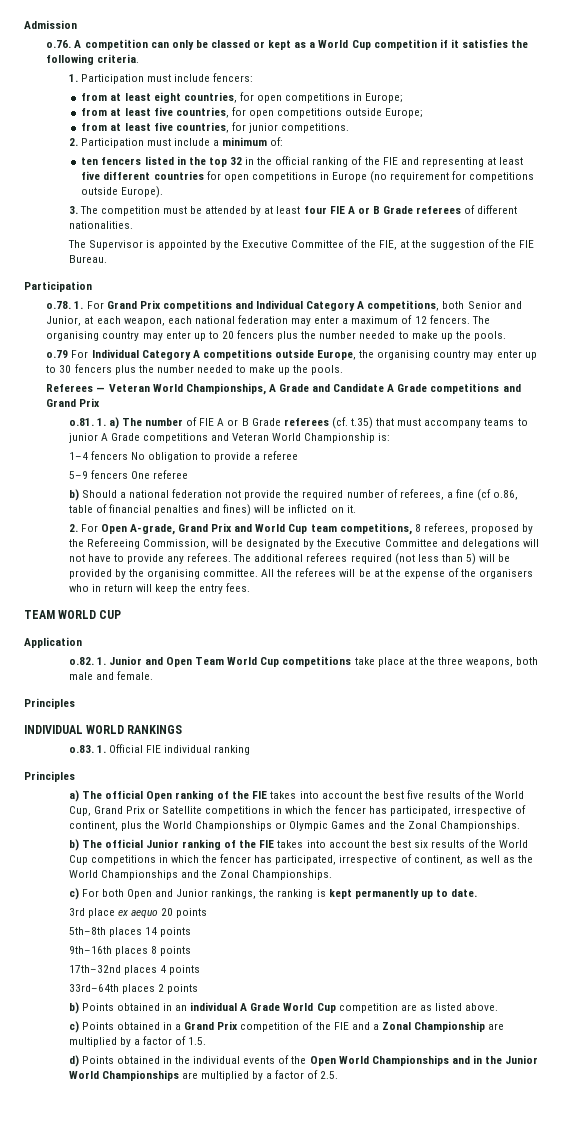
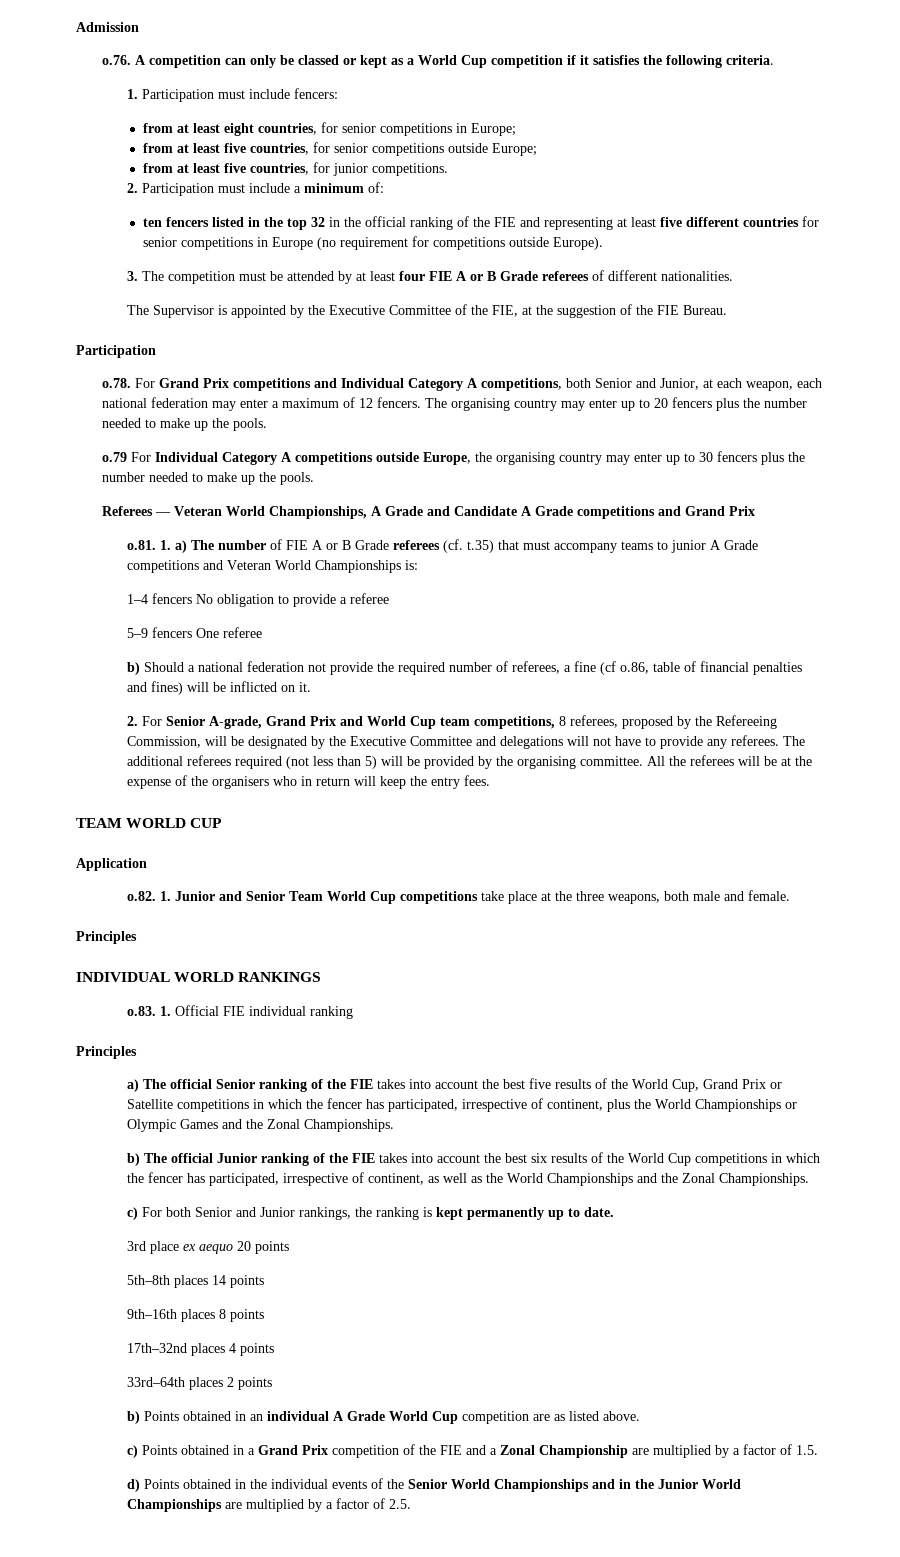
[256,95,282,103] open -> [341,123,376,133] senior
[248,110,274,118] open -> [333,143,368,153] senior
[223,174,249,182] open -> [142,237,177,247] senior
[74,301,84,309] 1. -> (131, 383) none
[304,433,376,443] Championship -> [315,560,402,573] Championships
[100,524,127,534] Open -> [166,716,206,726] Senior
[166,657,193,667] Open -> [246,891,286,901] Senior
[145,791,172,801] Open -> [216,1079,256,1089] Senior
[126,889,152,899] Open -> [195,1207,233,1217] Senior
[309,1056,336,1066] Open -> [408,1479,448,1489] Senior

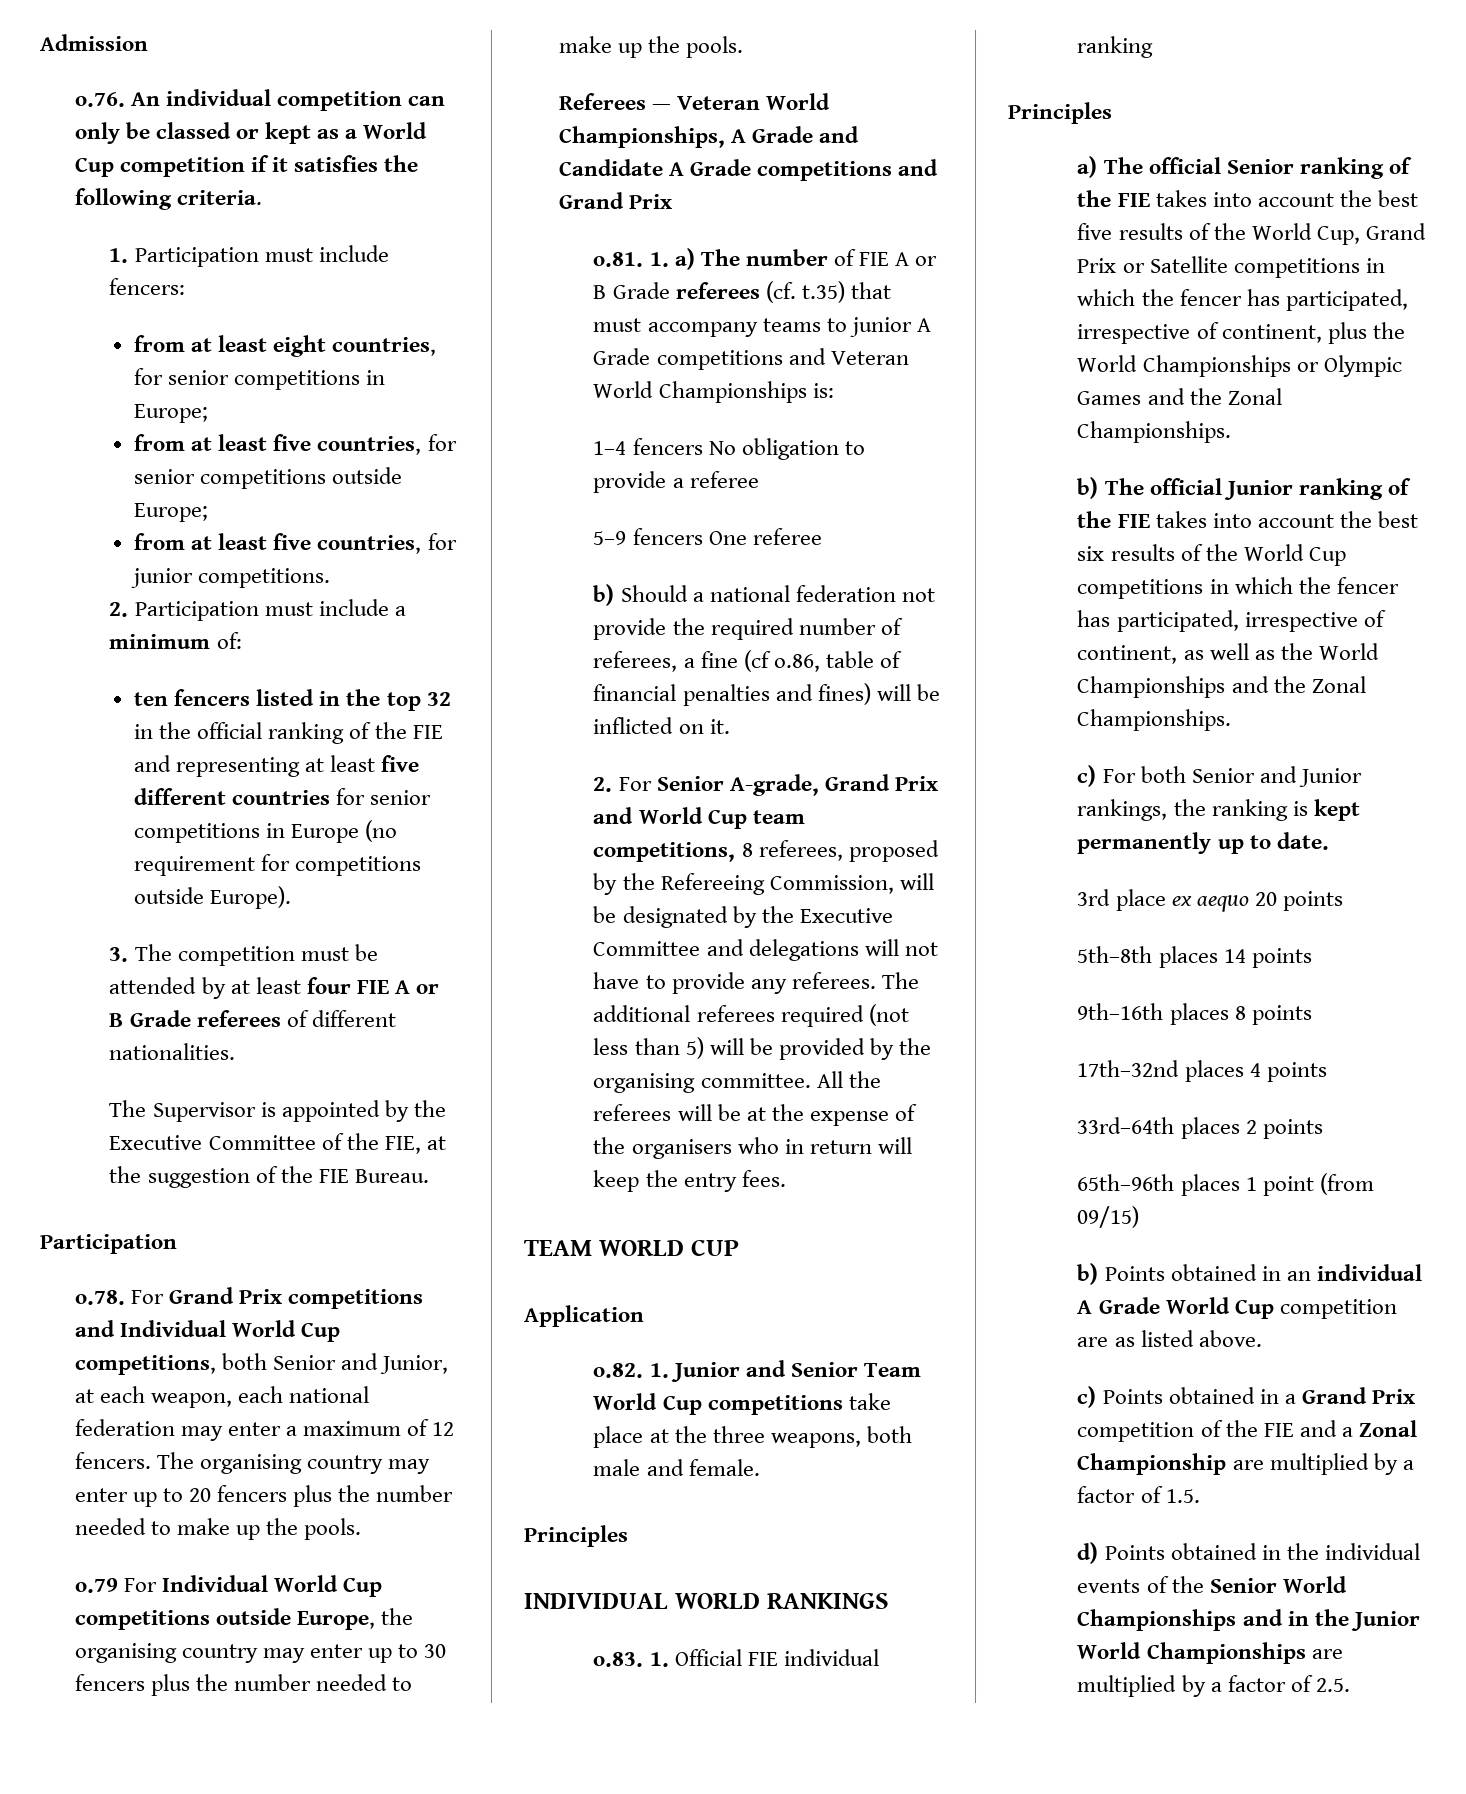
[134,55,146,65] A -> [130,89,271,106] An individual
[407,378,478,391] Category A -> [231,1320,340,1342] World Cup
[221,452,292,465] Category A -> [273,1575,383,1597] World Cup
(273, 1383) none -> [1077,1173,1374,1196] [1077,1206,1140,1228] // 65th–96th places 1 point (from 09/15)

